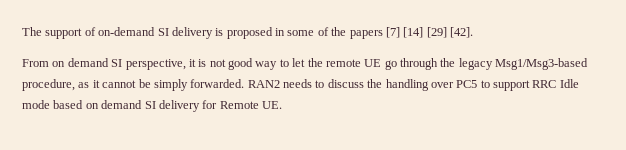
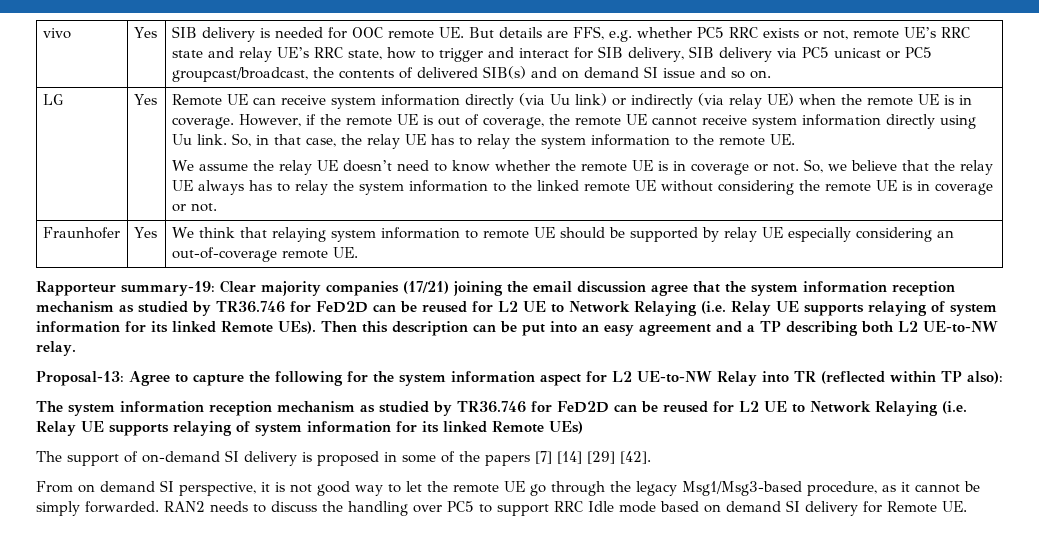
(22, 31) none -> [42,28,71,39] [133,27,157,38] [171,26,970,42] [171,46,932,62] [171,66,771,82] [42,94,63,105] [133,94,157,105] [171,93,972,109] [171,114,976,129] [171,133,795,149] [171,159,993,175] [171,180,993,195] [171,203,217,212] [42,227,120,239] [133,227,157,238] [171,227,954,242] [171,247,358,262] [36,280,955,296] [36,301,997,316] [36,321,998,336] [36,341,76,356] [36,371,1003,386] [36,401,967,416] [36,421,583,436] vivo | Yes | SIB delivery is needed for OOC remote UE. But details are FFS, e.g. whether PC5 RRC exists or not, remote UE’s RRC state and relay UE’s RRC state, how to trigger and interact for SIB delivery, SIB delivery via PC5 unicast or PC5 groupcast/broadcast, the contents of delivered SIB(s) and on demand SI issue and so on. // LG | Yes | Remote UE can receive system information directly (via Uu link) or indirectly (via relay UE) when the remote UE is in coverage. However, if the remote UE is out of coverage, the remote UE cannot receive system information directly using Uu link. So, in that case, the relay UE has to relay the system information to the remote UE. // We assume the relay UE doesn’t need to know whether the remote UE is in coverage or not. So, we believe that the relay UE always has to relay the system information to the linked remote UE without considering the remote UE is in coverage or not. // Fraunhofer | Yes | We think that relaying system information to remote UE should be supported by relay UE especially considering an out-of-coverage remote UE. // Rapporteur summary-19: Clear majority companies (17/21) joining the email discussion agree that the system information reception mechanism as studied by TR36.746 for FeD2D can be reused for L2 UE to Network Relaying (i.e. Relay UE supports relaying of system information for its linked Remote UEs). Then this description can be put into an easy agreement and a TP describing both L2 UE-to-NW relay. // Proposal-13: Agree to capture the following for the system information aspect for L2 UE-to-NW Relay into TR (reflected within TP also): // The system information reception mechanism as studied by TR36.746 for FeD2D can be reused for L2 UE to Network Relaying (i.e. Relay UE supports relaying of system information for its linked Remote UEs) //

